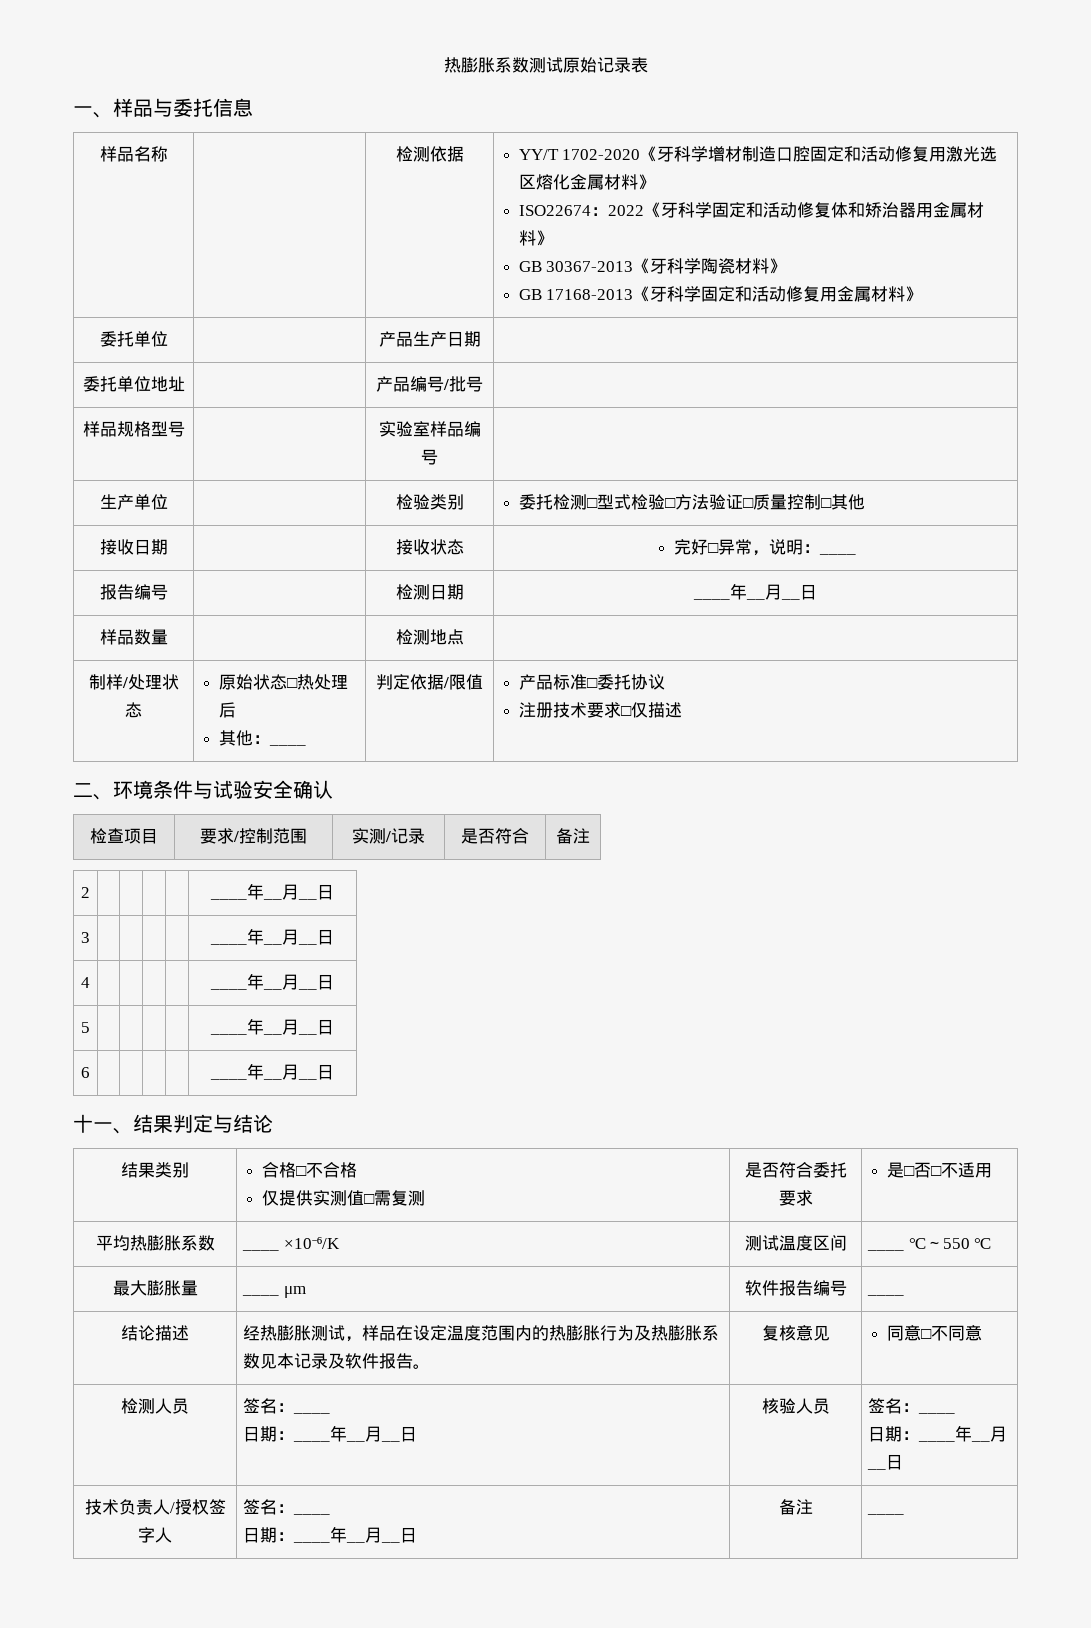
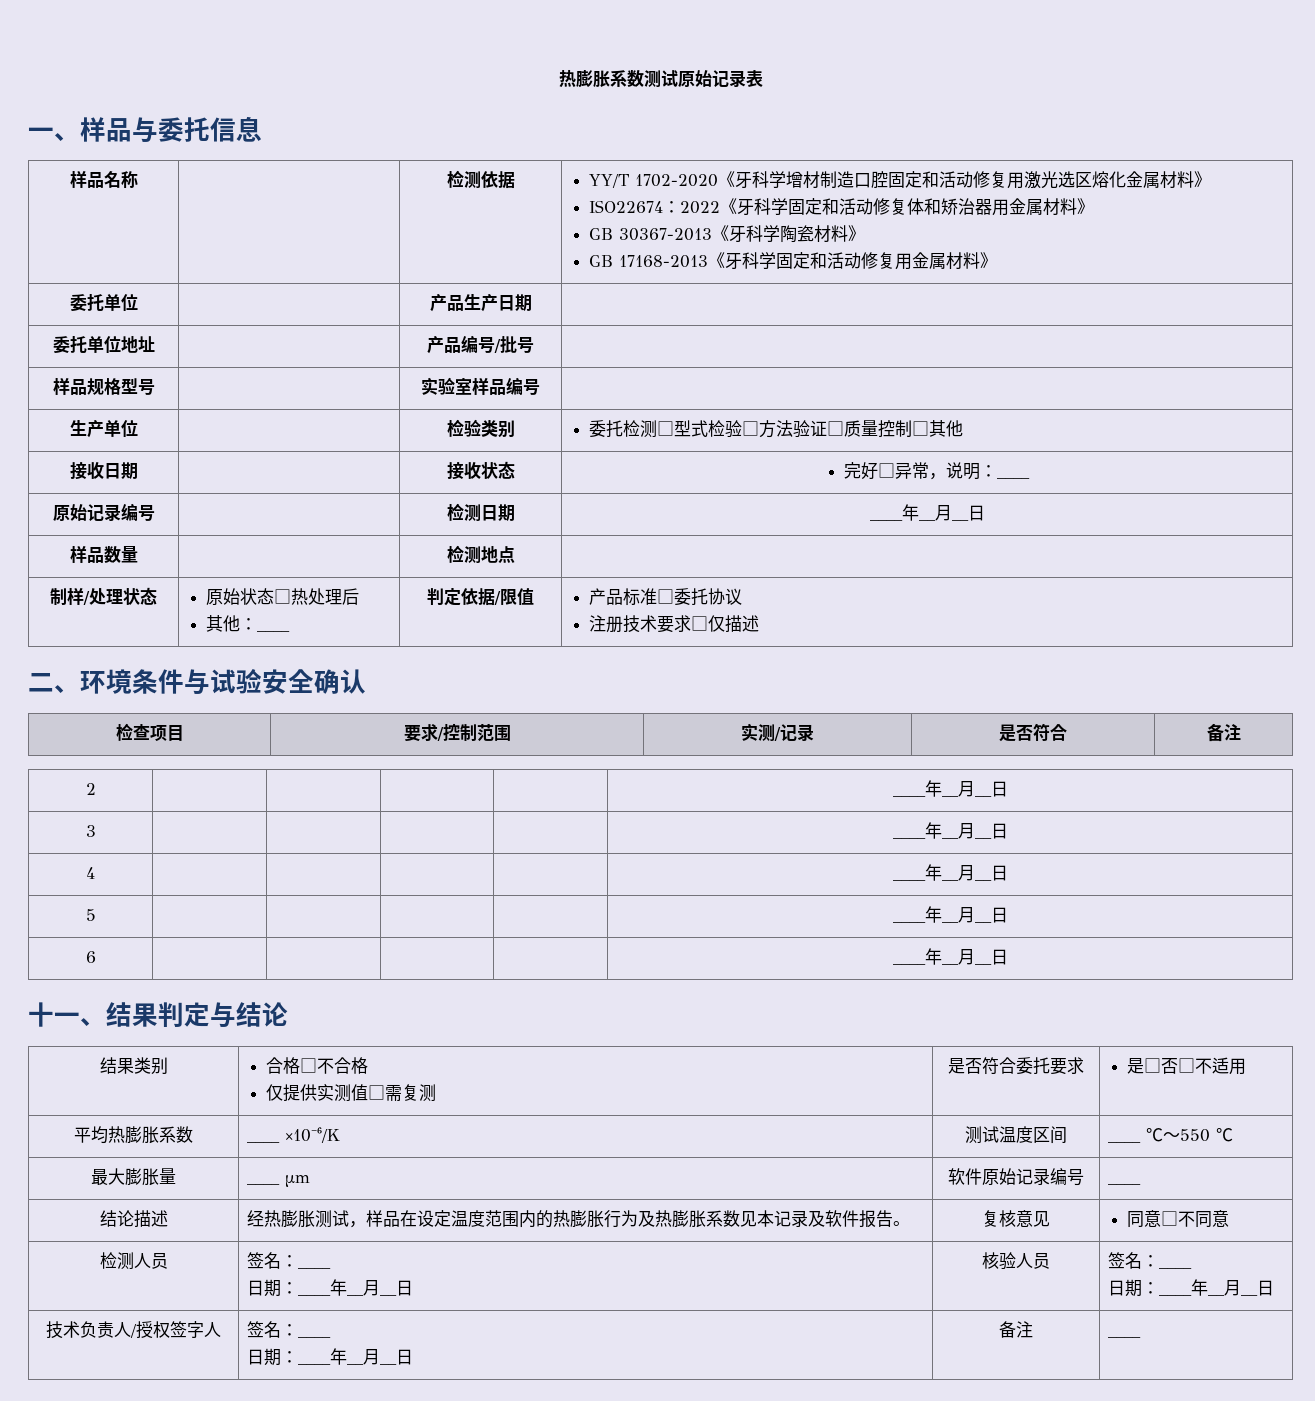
[99,584,134,600] 报告 -> [52,504,121,522] 原始记录
[778,1280,813,1296] 报告 -> [982,1168,1050,1185] 原始记录

